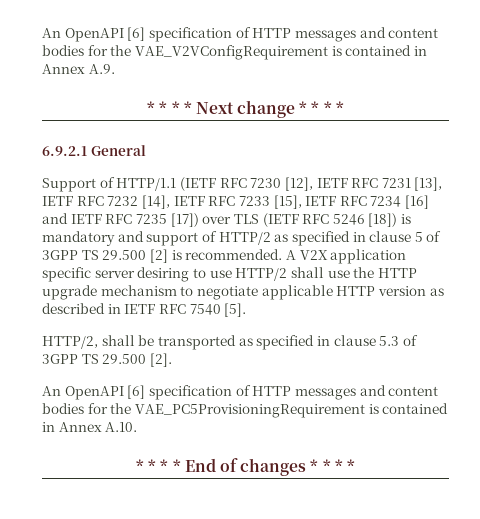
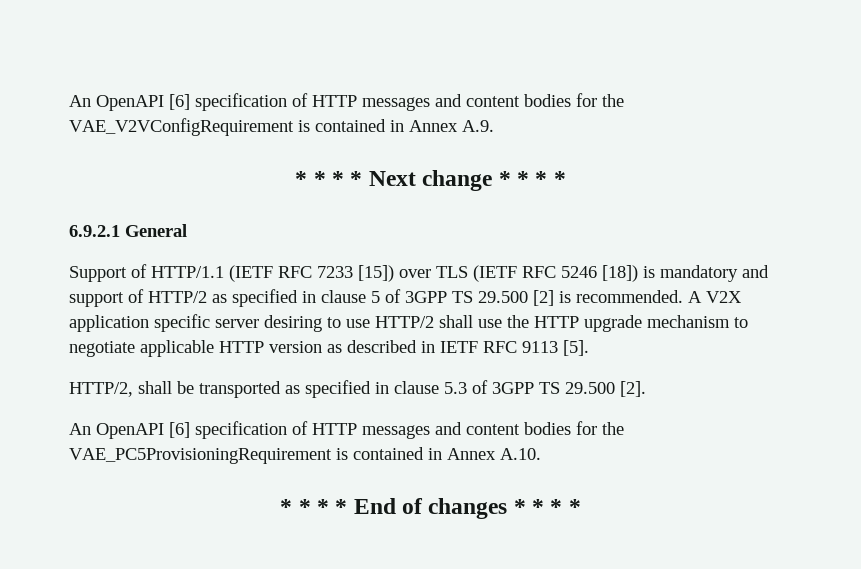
[250,177,443,191] [42,195,430,209] [42,213,199,227] 7230 [12], IETF RFC 7231 [13], IETF RFC 7232 [14], IETF RFC 7233 [15], IETF RFC 7234 [16] and IETF RFC 7235 [17]) -> [317,265,394,282] 7233 [15])
[189,304,221,315] 7540 -> [522,341,558,353] 9113

